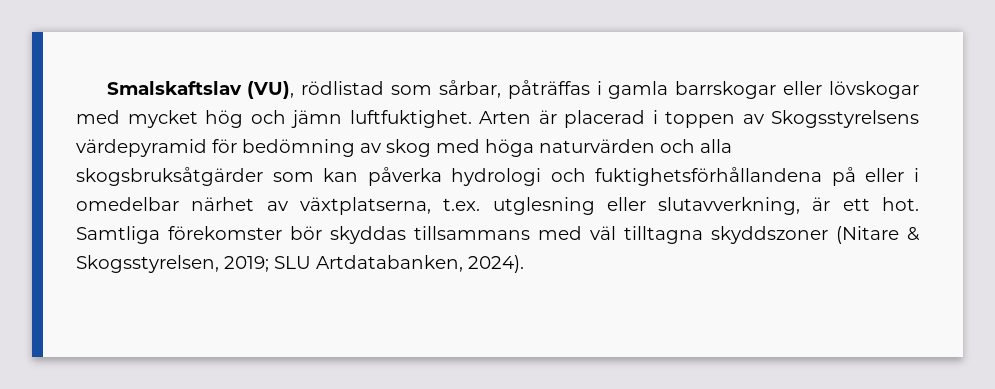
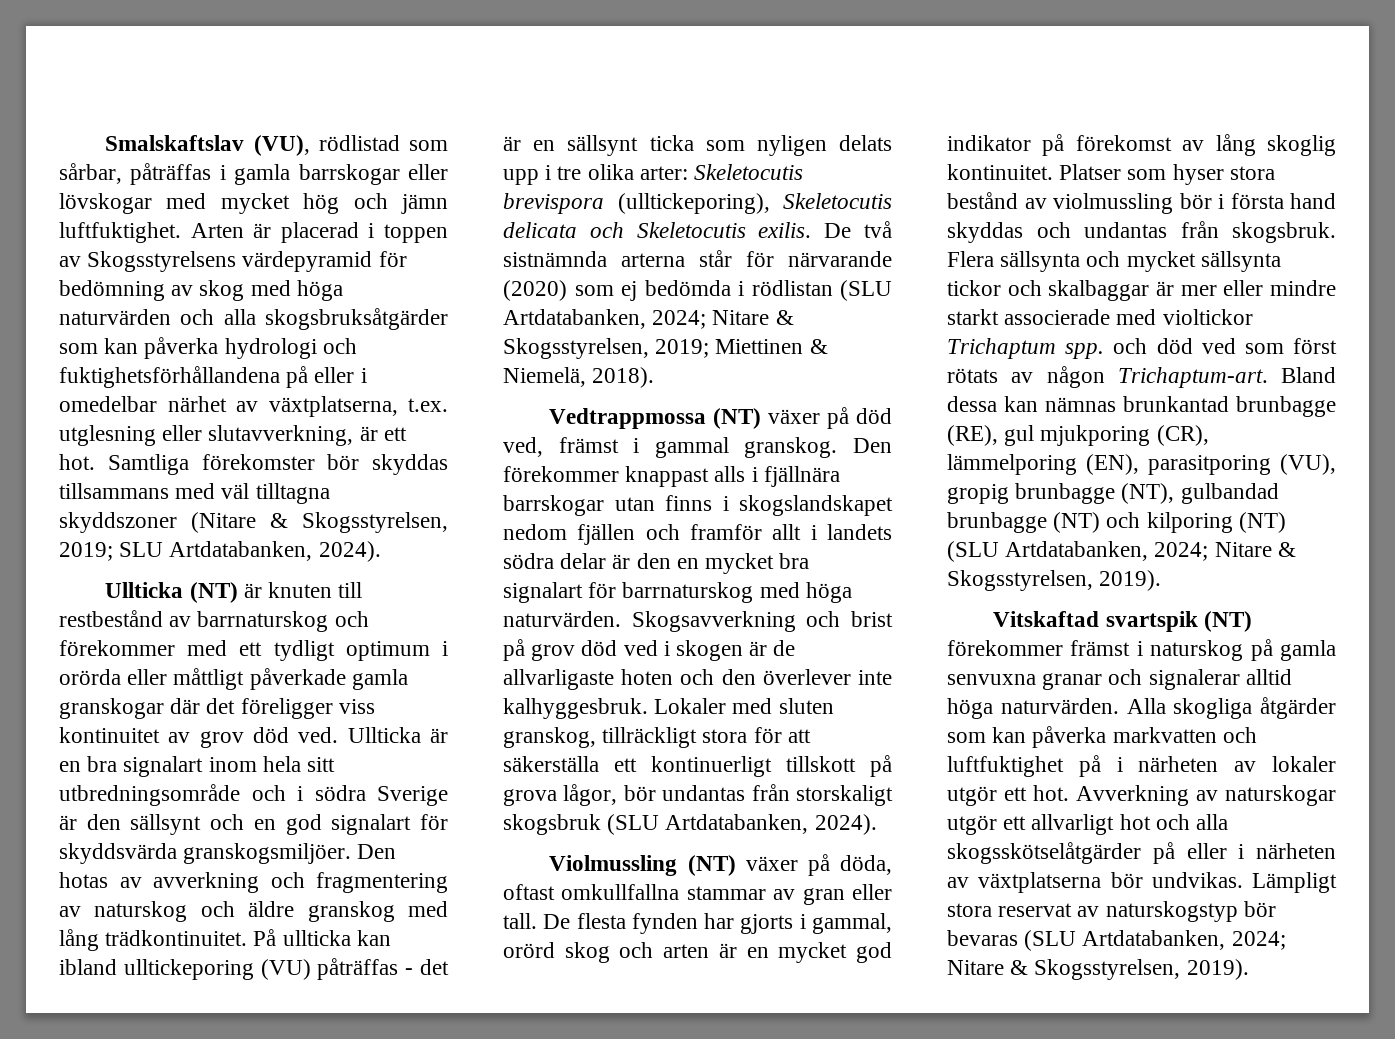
(524, 264) none -> [105,582,363,603] [59,610,369,632] [59,640,448,661] [59,668,408,690] [59,698,375,719] [59,727,448,748] [59,756,336,777] [59,784,448,806] [59,814,448,835] [59,843,397,864] [59,872,448,893] [59,901,448,922] [59,929,391,951] [59,958,450,980] [503,135,892,156] [503,164,804,185] [503,193,892,214] [503,221,892,238] [503,250,892,267] [503,280,892,301] [503,309,794,329] [503,338,828,359] [503,367,655,388] [549,407,892,429] [503,437,892,458] [503,466,840,487] [503,495,893,516] [503,524,892,545] [503,553,810,574] [503,582,852,603] [503,611,893,632] [503,639,796,661] [503,669,892,690] [503,698,834,719] [503,727,811,748] [503,755,892,777] [503,784,893,806] [503,814,877,835] [549,854,892,876] [503,884,892,905] [503,913,892,934] [503,942,892,963] [947,134,1336,156] [947,164,1275,185] [947,192,1336,214] [947,221,1336,243] [947,251,1281,272] [947,280,1336,301] [947,309,1253,325] [947,338,1337,359] [947,366,1336,388] [947,396,1336,417] [947,425,1209,446] [947,454,1336,475] [947,483,1279,504] [947,512,1286,533] [947,541,1296,562] [947,570,1162,591] [993,611,1252,632] [947,639,1336,661] [947,669,1292,690] [947,697,1336,719] [947,726,1257,748] [947,755,1336,777] [947,785,1336,806] [947,814,1229,835] [947,842,1336,864] [947,872,1337,893] [947,901,1276,922] [947,930,1286,951] [947,959,1249,980] // Ullticka (NT) är knuten till restbestånd av barrnaturskog och förekommer med ett tydligt optimum i orörda eller måttligt påverkade gamla granskogar där det föreligger viss kontinuitet av grov död ved. Ullticka är en bra signalart inom hela sitt utbredningsområde och i södra Sverige är den sällsynt och en god signalart för skyddsvärda granskogsmiljöer. Den hotas av avverkning och fragmentering av naturskog och äldre granskog med lång trädkontinuitet. På ullticka kan ibland ulltickeporing (VU) påträffas - det är en sällsynt ticka som nyligen delats upp i tre olika arter: Skeletocutis brevispora (ulltickeporing), Skeletocutis delicata och Skeletocutis exilis. De två sistnämnda arterna står för närvarande (2020) som ej bedömda i rödlistan (SLU Artdatabanken, 2024; Nitare & Skogsstyrelsen, 2019; Miettinen & Niemelä, 2018). // Vedtrappmossa (NT) växer på död ved, främst i gammal granskog. Den förekommer knappast alls i fjällnära barrskogar utan finns i skogslandskapet nedom fjällen och framför allt i landets södra delar är den en mycket bra signalart för barrnaturskog med höga naturvärden. Skogsavverkning och brist på grov död ved i skogen är de allvarligaste hoten och den överlever inte kalhyggesbruk. Lokaler med sluten granskog, tillräckligt stora för att säkerställa ett kontinuerligt tillskott på grova lågor, bör undantas från storskaligt skogsbruk (SLU Artdatabanken, 2024). // Violmussling (NT) växer på döda, oftast omkullfallna stammar av gran eller tall. De flesta fynden har gjorts i gammal, orörd skog och arten är en mycket god indikator på förekomst av lång skoglig kontinuitet. Platser som hyser stora bestånd av violmussling bör i första hand skyddas och undantas från skogsbruk. Flera sällsynta och mycket sällsynta tickor och skalbaggar är mer eller mindre starkt associerade med violtickor Trichaptum spp. och död ved som först rötats av någon Trichaptum-art. Bland dessa kan nämnas brunkantad brunbagge (RE), gul mjukporing (CR), lämmelporing (EN), parasitporing (VU), gropig brunbagge (NT), gulbandad brunbagge (NT) och kilporing (NT) (SLU Artdatabanken, 2024; Nitare & Skogsstyrelsen, 2019). // Vitskaftad svartspik (NT) förekommer främst i naturskog på gamla senvuxna granar och signalerar alltid höga naturvärden. Alla skogliga åtgärder som kan påverka markvatten och luftfuktighet på i närheten av lokaler utgör ett hot. Avverkning av naturskogar utgör ett allvarligt hot och alla skogsskötselåtgärder på eller i närheten av växtplatserna bör undvikas. Lämpligt stora reservat av naturskogstyp bör bevaras (SLU Artdatabanken, 2024; Nitare & Skogsstyrelsen, 2019).

